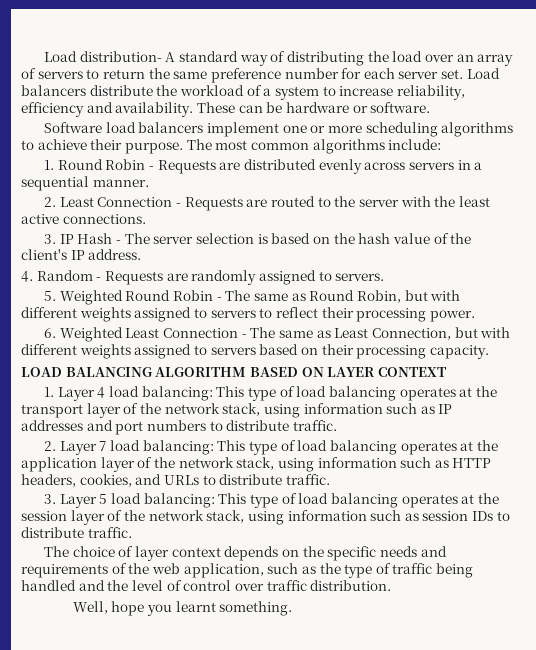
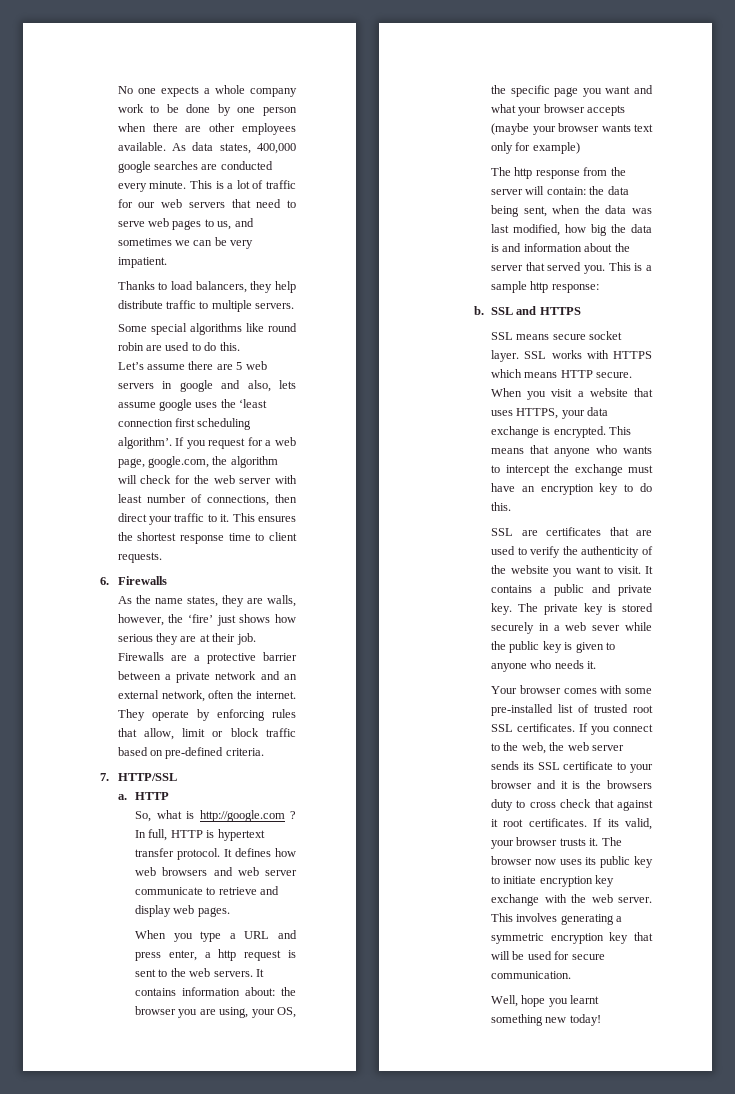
[44,51,514,66] [21,68,500,83] [21,85,465,100] [21,102,431,117] [44,122,514,137] [21,139,442,154] [44,159,483,174] [21,176,149,191] [44,196,490,211] [21,214,146,224] [44,233,472,244] [21,249,142,260] [21,270,385,285] [44,290,461,305] [21,307,475,322] [44,327,511,342] [21,344,489,359] [21,367,447,377] [44,386,497,401] [21,403,453,418] [21,420,337,435] [44,440,498,455] [21,457,492,472] [21,474,330,487] [44,493,499,508] [21,510,510,525] [21,527,132,538] [44,546,447,561] [21,563,474,578] [21,580,392,591] Load distribution- A standard way of distributing the load over an array of servers to return the same preference number for each server set. Load balancers distribute the workload of a system to increase reliability, efficiency and availability. These can be hardware or software. // Software load balancers implement one or more scheduling algorithms to achieve their purpose. The most common algorithms include: // 1. Round Robin - Requests are distributed evenly across servers in a sequential manner. // 2. Least Connection - Requests are routed to the server with the least active connections. // 3. IP Hash - The server selection is based on the hash value of the client's IP address. // 4. Random - Requests are randomly assigned to servers. // 5. Weighted Round Robin - The same as Round Robin, but with different weights assigned to servers to reflect their processing power. // 6. Weighted Least Connection - The same as Least Connection, but with different weights assigned to servers based on their processing capacity. // LOAD BALANCING ALGORITHM BASED ON LAYER CONTEXT // 1. Layer 4 load balancing: This type of load balancing operates at the transport layer of the network stack, using information such as IP addresses and port numbers to distribute traffic. // 2. Layer 7 load balancing: This type of load balancing operates at the application layer of the network stack, using information such as HTTP headers, cookies, and URLs to distribute traffic. // 3. Layer 5 load balancing: This type of load balancing operates at the session layer of the network stack, using information such as session IDs to distribute traffic. // The choice of layer context depends on the specific needs and requirements of the web application, such as the type of traffic being handled and the level of control over traffic distribution. -> [117,85,297,97] [117,104,297,116] [117,123,296,135] [117,142,296,154] [117,161,273,173] [117,180,296,192] [117,199,296,208] [117,218,254,230] [117,237,254,249] [117,257,167,268] [117,281,296,293] [117,300,295,312] [117,323,297,335] [117,342,240,351] [117,361,267,370] [117,380,296,392] [117,399,268,411] [117,418,252,430] [117,437,296,449] [117,456,278,468] [117,475,297,484] [117,494,297,506] [117,513,296,525] [117,532,297,544] [117,552,162,563] [100,576,167,585] [117,595,296,607] [117,614,296,626] [117,633,256,645] [117,652,297,664] [117,671,297,683] [117,690,296,702] [117,709,296,721] [117,728,296,740] [117,747,264,759] [100,773,177,781] [117,792,170,800] [135,810,296,822] [135,829,265,841] [135,848,296,860] [135,867,297,876] [135,886,280,895] [135,905,230,917] [135,930,297,942] [135,949,296,961] [135,968,264,977] [135,987,296,996] [135,1006,296,1018] [491,85,653,97] [491,104,626,116] [491,123,653,135] [491,142,580,154] [491,167,626,179] [491,186,629,195] [491,205,652,217] [491,224,652,236] [491,243,630,252] [491,262,652,274] [491,281,599,293] [473,306,581,315] [491,331,623,340] [491,350,652,362] [491,369,633,378] [491,388,653,400] [491,407,609,419] [491,426,632,438] [491,445,652,457] [491,464,653,476] [491,483,652,495] [491,502,512,511] [491,527,652,536] [491,546,653,558] [491,565,653,577] [491,584,652,596] [491,603,653,615] [491,622,652,634] [491,641,615,653] [491,660,597,672] [491,685,652,694] [491,704,653,716] [491,723,653,735] [491,742,624,754] [491,761,653,773] [491,780,652,789] [491,799,653,811] [491,818,652,830] [491,837,622,849] [491,856,653,868] [491,875,615,887] [491,894,652,906] [491,913,623,925] [491,932,653,944] [491,951,605,960] [491,971,572,979] No one expects a whole company work to be done by one person when there are other employees available. As data states, 400,000 google searches are conducted every minute. This is a lot of traffic for our web servers that need to serve web pages to us, and sometimes we can be very impatient. // Thanks to load balancers, they help distribute traffic to multiple servers. // Some special algorithms like round robin are used to do this. // Let’s assume there are 5 web servers in google and also, lets assume google uses the ‘least connection first scheduling algorithm’. If you request for a web page, google.com, the algorithm will check for the web server with least number of connections, then direct your traffic to it. This ensures the shortest response time to client requests. // 6. Firewalls // As the name states, they are walls, however, the ‘fire’ just shows how serious they are at their job. Firewalls are a protective barrier between a private network and an external network, often the internet. They operate by enforcing rules that allow, limit or block traffic based on pre-defined criteria. // 7. HTTP/SSL // a. HTTP // So, what is http://google.com ? In full, HTTP is hypertext transfer protocol. It defines how web browsers and web server communicate to retrieve and display web pages. // When you type a URL and press enter, a http request is sent to the web servers. It contains information about: the browser you are using, your OS, the specific page you want and what your browser accepts (maybe your browser wants text only for example) // The http response from the server will contain: the data being sent, when the data was last modified, how big the data is and information about the server that served you. This is a sample http response: // b. SSL and HTTPS // SSL means secure socket layer. SSL works with HTTPS which means HTTP secure. When you visit a website that uses HTTPS, your data exchange is encrypted. This means that anyone who wants to intercept the exchange must have an encryption key to do this. // SSL are certificates that are used to verify the authenticity of the website you want to visit. It contains a public and private key. The private key is stored securely in a web sever while the public key is given to anyone who needs it. // Your browser comes with some pre-installed list of trusted root SSL certificates. If you connect to the web, the web server sends its SSL certificate to your browser and it is the browsers duty to cross check that against it root certificates. If its valid, your browser trusts it. The browser now uses its public key to initiate encryption key exchange with the web server. This involves generating a symmetric encryption key that will be used for secure communication.
[219,601,293,616] something. -> [491,1014,601,1026] something new today!

